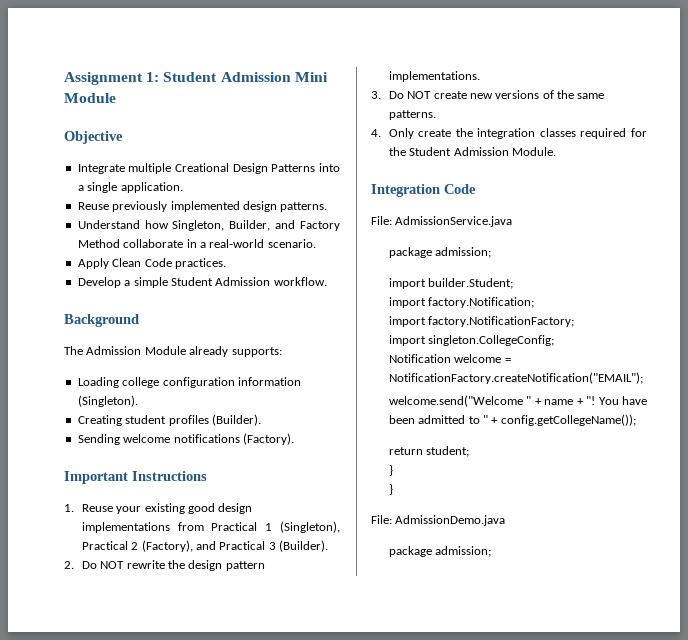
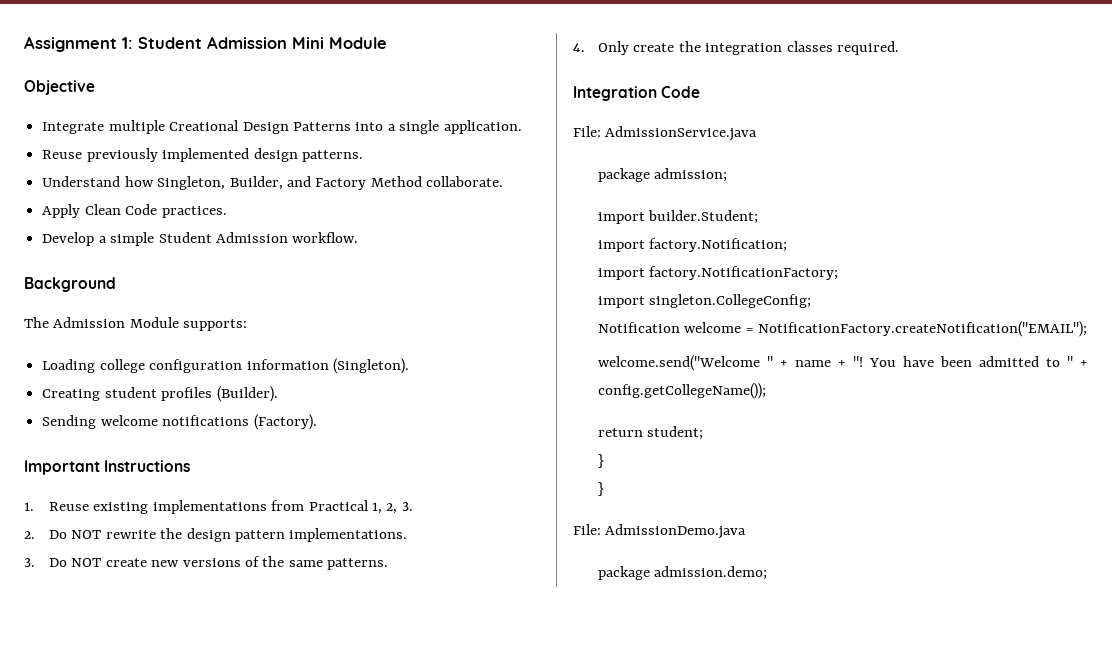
[123,239,316,248] collaborate in a real-world scenario. -> [426,176,504,187] collaborate.
[189,346,229,357] already -> (179, 322) none
[116,503,253,514] [81,521,341,533] [81,540,329,552] your existing good design implementations from Practical 1 (Singleton), Practical 2 (Factory), and Practical 3 (Builder). -> [93,500,413,514] existing implementations from Practical 1, 2, 3.
[580,128,647,139] [388,147,556,156] required for the Student Admission Module. -> [836,41,899,55] required.
[435,546,492,557] admission; -> [654,566,768,580] admission.demo;

